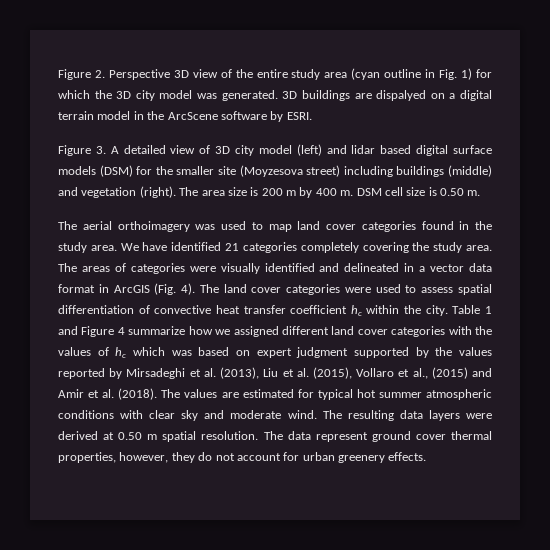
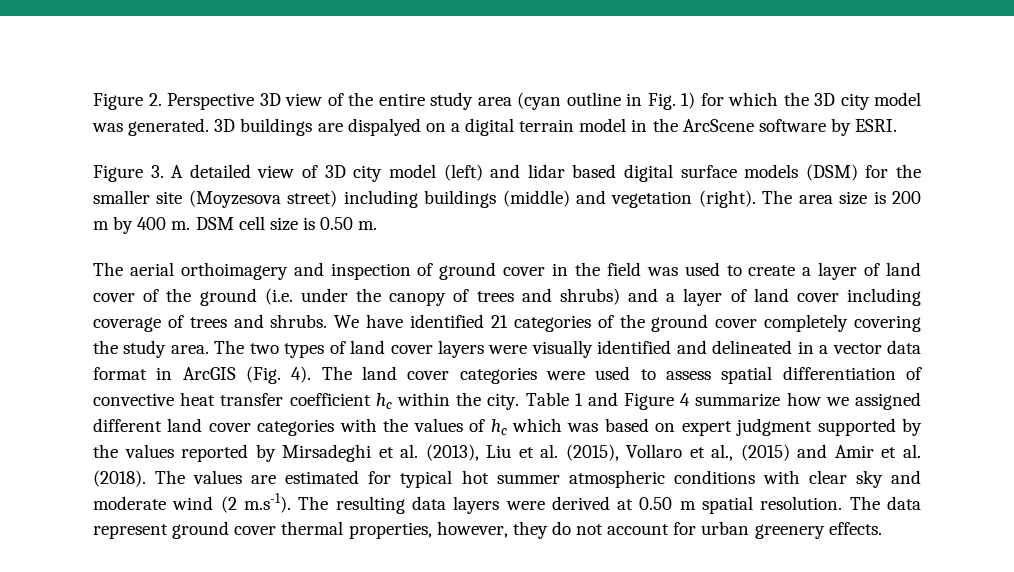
[195,221,492,232] [58,242,117,253] was used to map land cover categories found in the study area. -> [293,262,922,280] [93,288,921,306] [93,314,328,332] and inspection of ground cover in the field was used to create a layer of land cover of the ground (i.e. under the canopy of trees and shrubs) and a layer of land cover including coverage of trees and shrubs.
(297, 247) none -> [597,314,758,332] of the ground cover
[81,263,185,274] areas of categories -> [249,340,485,358] two types of land cover layers
[287,410,317,419] wind. -> [172,493,291,513] wind (2 m.s-1).

